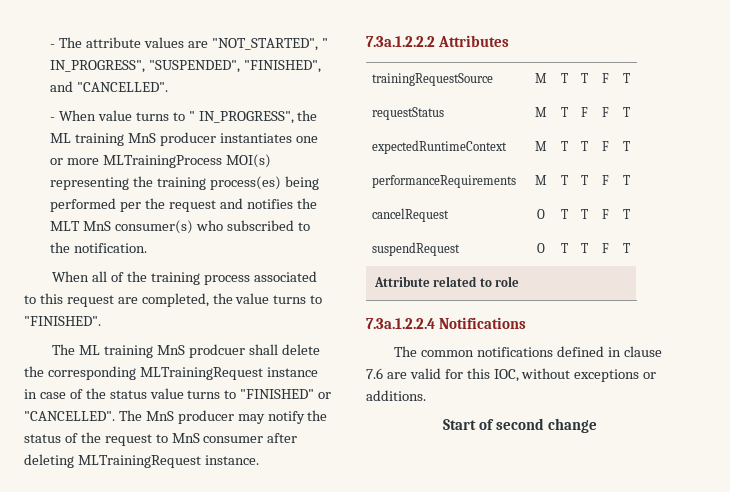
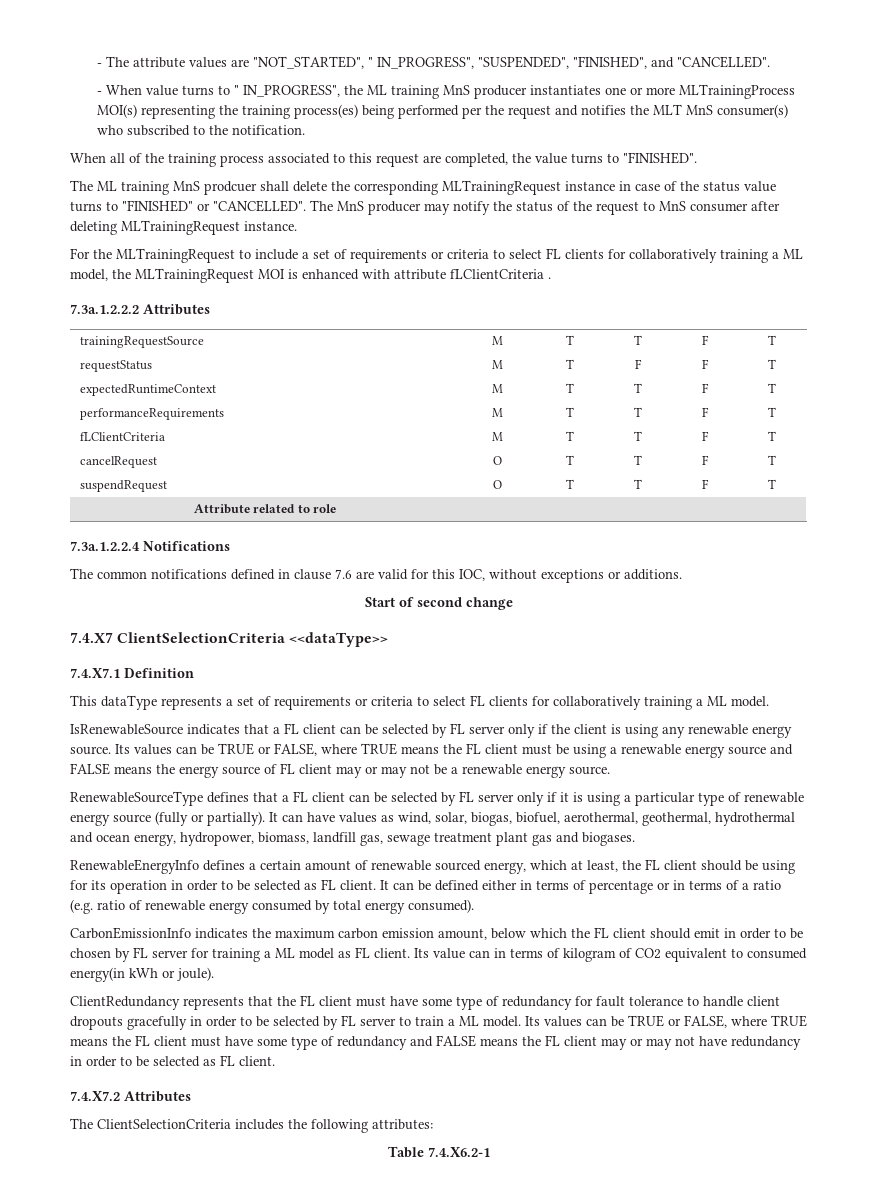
(259, 460) none -> [70,248,803,263] [70,268,551,283] // For the MLTrainingRequest to include a set of requirements or criteria to select FL clients for collaboratively training a ML model, the MLTrainingRequest MOI is enhanced with attribute fLClientCriteria .
(630, 180) none -> [80,432,166,441] [492,432,503,441] [565,431,574,441] [634,431,642,441] [702,431,709,441] [768,431,776,441] // fLClientCriteria | M | T | T | F | T
(597, 425) none -> [70,632,389,647] [70,668,194,678] [70,695,769,710] [70,723,792,738] [70,743,793,758] [70,763,610,778] [70,791,804,806] [70,811,795,826] [70,832,635,846] [70,859,795,874] [70,879,781,894] [70,899,474,914] [70,927,803,940] [70,947,807,962] [70,967,214,982] [70,995,780,1010] [70,1015,807,1030] [70,1035,801,1050] [70,1055,275,1067] [70,1091,191,1102] [70,1118,433,1133] [387,1146,490,1158] // 7.4.X7 ClientSelectionCriteria <<dataType>> // 7.4.X7.1 Definition // This dataType represents a set of requirements or criteria to select FL clients for collaboratively training a ML model. // IsRenewableSource indicates that a FL client can be selected by FL server only if the client is using any renewable energy source. Its values can be TRUE or FALSE, where TRUE means the FL client must be using a renewable energy source and FALSE means the energy source of FL client may or may not be a renewable energy source. // RenewableSourceType defines that a FL client can be selected by FL server only if it is using a particular type of renewable energy source (fully or partially). It can have values as wind, solar, biogas, biofuel, aerothermal, geothermal, hydrothermal and ocean energy, hydropower, biomass, landfill gas, sewage treatment plant gas and biogases. // RenewableEnergyInfo defines a certain amount of renewable sourced energy, which at least, the FL client should be using for its operation in order to be selected as FL client. It can be defined either in terms of percentage or in terms of a ratio (e.g. ratio of renewable energy consumed by total energy consumed). // CarbonEmissionInfo indicates the maximum carbon emission amount, below which the FL client should emit in order to be chosen by FL server for training a ML model as FL client. Its value can in terms of kilogram of CO2 equivalent to consumed energy(in kWh or joule). // ClientRedundancy represents that the FL client must have some type of redundancy for fault tolerance to handle client dropouts gracefully in order to be selected by FL server to train a ML model. Its values can be TRUE or FALSE, where TRUE means the FL client must have some type of redundancy and FALSE means the FL client may or may not have redundancy in order to be selected as FL client. // 7.4.X7.2 Attributes // The ClientSelectionCriteria includes the following attributes: // Table 7.4.X6.2-1

